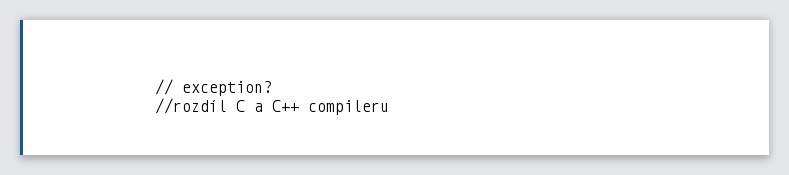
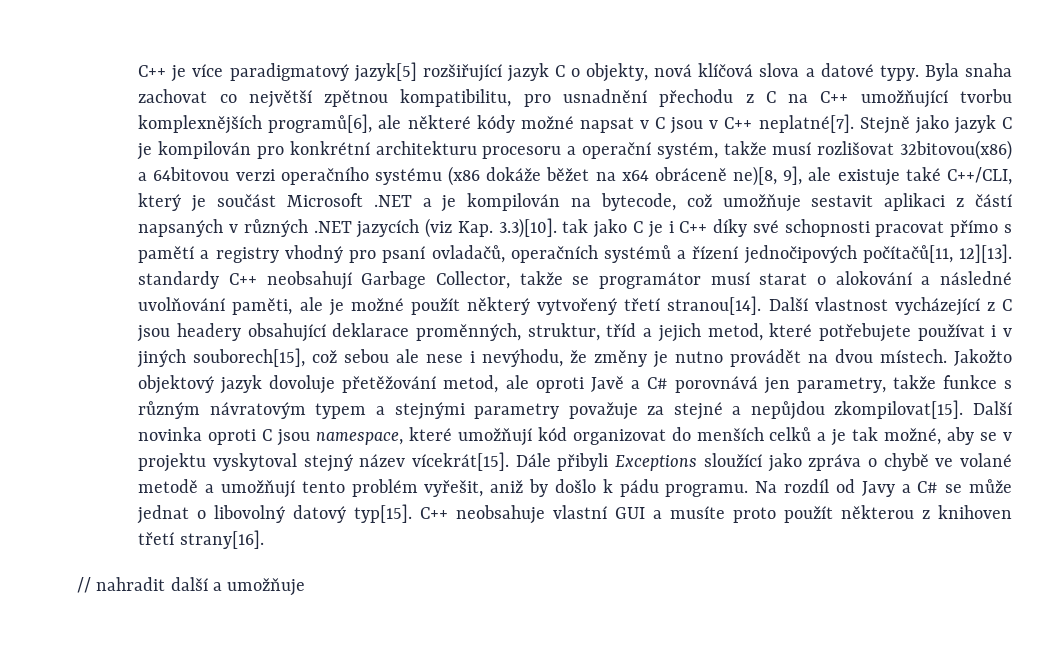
[155,79,273,96] [155,98,390,115] // exception? // //rozdíl C a C++ compileru -> [138,62,1012,82] [138,89,1012,108] [138,114,1012,134] [137,140,1012,160] [138,166,1012,186] [138,193,1012,212] [138,218,1012,238] [138,244,1012,264] [138,271,1012,290] [138,296,1013,316] [137,323,1012,342] [137,348,1012,368] [138,375,1013,394] [138,400,1012,420] [138,427,1013,446] [138,452,1012,472] [138,479,1012,498] [137,504,1012,524] [138,530,264,549] [76,577,306,596] C++ je více paradigmatový jazyk[5] rozšiřující jazyk C o objekty, nová klíčová slova a datové typy. Byla snaha zachovat co největší zpětnou kompatibilitu, pro usnadnění přechodu z C na C++ umožňující tvorbu komplexnějších programů[6], ale některé kódy možné napsat v C jsou v C++ neplatné[7]. Stejně jako jazyk C je kompilován pro konkrétní architekturu procesoru a operační systém, takže musí rozlišovat 32bitovou(x86) a 64bitovou verzi operačního systému (x86 dokáže běžet na x64 obráceně ne)[8, 9], ale existuje také C++/CLI, který je součást Microsoft .NET a je kompilován na bytecode, což umožňuje sestavit aplikaci z částí napsaných v různých .NET jazycích (viz Kap. 3.3)[10]. tak jako C je i C++ díky své schopnosti pracovat přímo s pamětí a registry vhodný pro psaní ovladačů, operačních systémů a řízení jednočipových počítačů[11, 12][13]. standardy C++ neobsahují Garbage Collector, takže se programátor musí starat o alokování a následné uvolňování paměti, ale je možné použít některý vytvořený třetí stranou[14]. Další vlastnost vycházející z C jsou headery obsahující deklarace proměnných, struktur, tříd a jejich metod, které potřebujete používat i v jiných souborech[15], což sebou ale nese i nevýhodu, že změny je nutno provádět na dvou místech. Jakožto objektový jazyk dovoluje přetěžování metod, ale oproti Javě a C# porovnává jen parametry, takže funkce s různým návratovým typem a stejnými parametry považuje za stejné a nepůjdou zkompilovat[15]. Další novinka oproti C jsou namespace, které umožňují kód organizovat do menších celků a je tak možné, aby se v projektu vyskytoval stejný název vícekrát[15]. Dále přibyli Exceptions sloužící jako zpráva o chybě ve volané metodě a umožňují tento problém vyřešit, aniž by došlo k pádu programu. Na rozdíl od Javy a C# se může jednat o libovolný datový typ[15]. C++ neobsahuje vlastní GUI a musíte proto použít některou z knihoven třetí strany[16]. // // nahradit další a umožňuje

